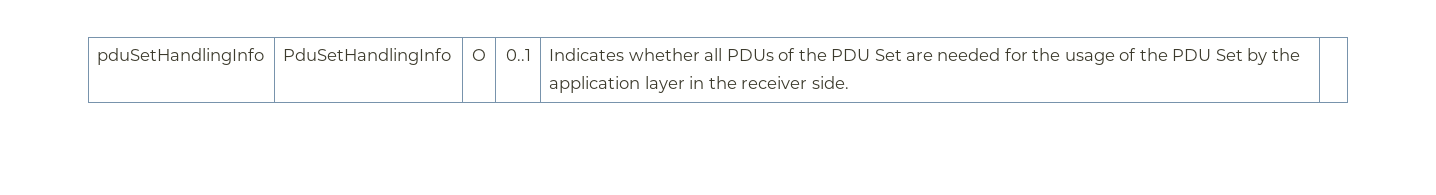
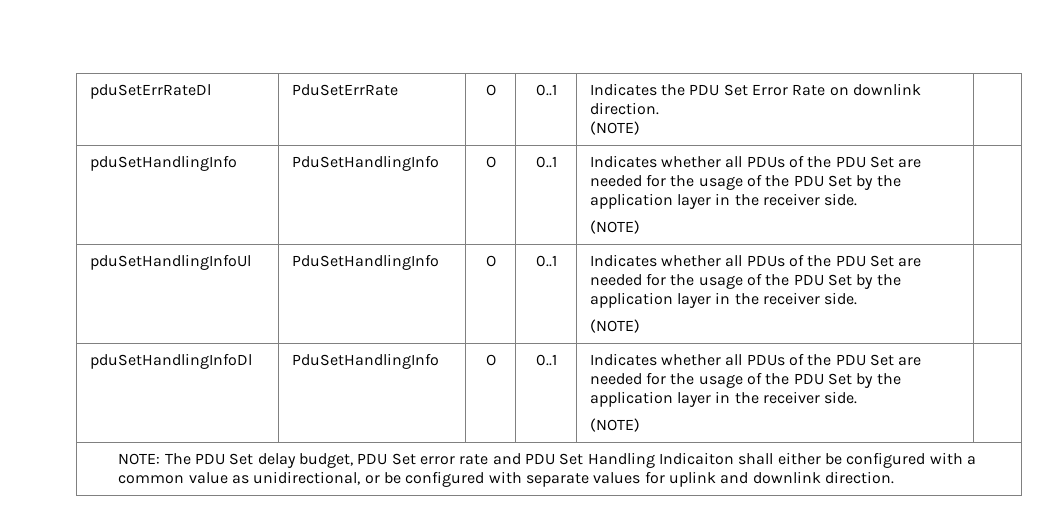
(97, 56) none -> [89,84,211,99] [291,84,398,96] [485,84,496,96] [535,84,557,96] [589,83,921,96] [589,102,659,115] [589,121,640,135] pduSetErrRateDl | PduSetErrRate | O | 0..1 | Indicates the PDU Set Error Rate on downlink direction. // (NOTE) | //
(849, 82) | -> [589,220,640,234] [89,254,251,270] [291,254,439,270] [485,255,496,267] [535,255,557,267] [589,254,922,267] [589,273,901,289] [589,292,858,308] [589,319,640,333] [89,353,252,369] [291,353,439,369] [485,354,496,366] [535,354,557,366] [589,353,922,366] [589,372,901,388] [589,391,858,407] [589,418,640,432] [118,452,976,468] [118,471,894,487] // (NOTE) | // pduSetHandlingInfoUl | PduSetHandlingInfo | O | 0..1 | Indicates whether all PDUs of the PDU Set are needed for the usage of the PDU Set by the application layer in the receiver side. // (NOTE) | // pduSetHandlingInfoDl | PduSetHandlingInfo | O | 0..1 | Indicates whether all PDUs of the PDU Set are needed for the usage of the PDU Set by the application layer in the receiver side. // (NOTE) | // NOTE: The PDU Set delay budget, PDU Set error rate and PDU Set Handling Indicaiton shall either be configured with a common value as unidirectional, or be configured with separate values for uplink and downlink direction.

